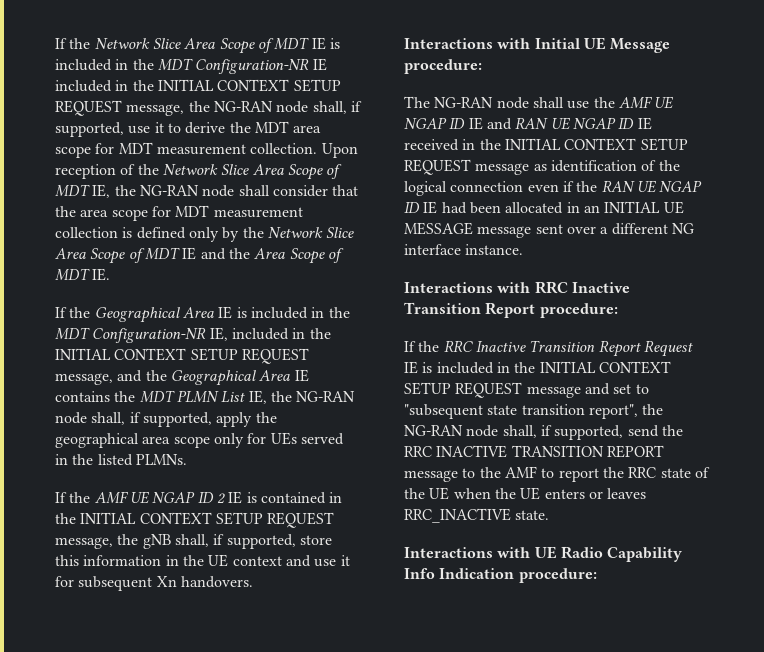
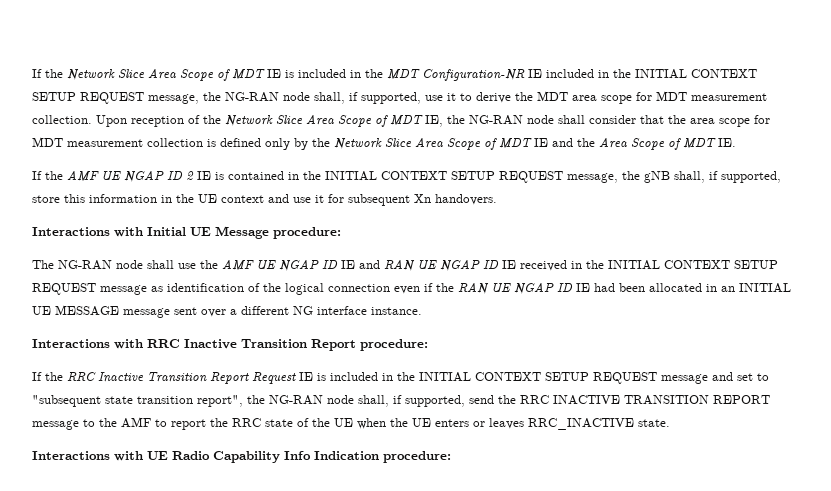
[55,306,350,323] [55,327,331,343] [55,348,309,364] [55,369,309,386] [55,390,356,404] [55,412,277,427] [55,432,344,448] [55,454,187,466] // If the Geographical Area IE is included in the MDT Configuration-NR IE, included in the INITIAL CONTEXT SETUP REQUEST message, and the Geographical Area IE contains the MDT PLMN List IE, the NG-RAN node shall, if supported, apply the geographical area scope only for UEs served in the listed PLMNs. -> (736, 142) none

